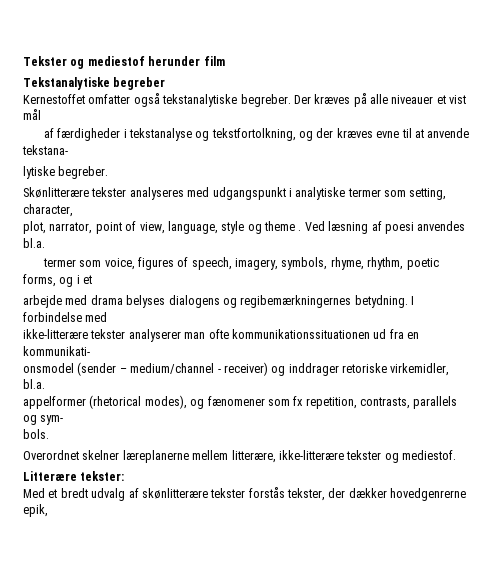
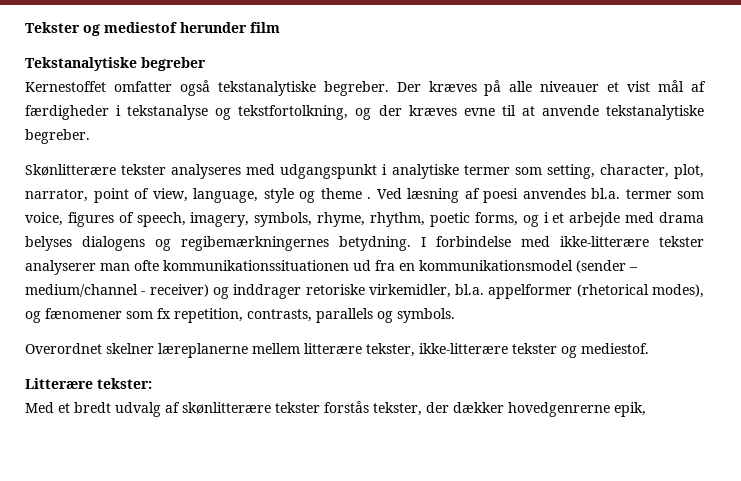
(41, 114) // -> (685, 86) none
[22,145,68,155] [23,166,55,179] tekstana- // lytiske -> [606,105,704,120] tekstanalytiske
(73, 210) // -> (669, 171) none
(45, 243) // -> (620, 193) none
(93, 279) // -> (565, 218) none
(108, 317) // -> (550, 241) none
[23,346,90,356] [23,363,74,373] kommunikati- // onsmodel -> [419,260,573,271] kommunikationsmodel
(45, 384) // -> (485, 289) none
[40,415,64,425] [23,429,49,439] sym- // bols. -> [397,308,455,323] symbols.
[231,450,276,463] litterære, -> [304,343,415,357] litterære tekster,

